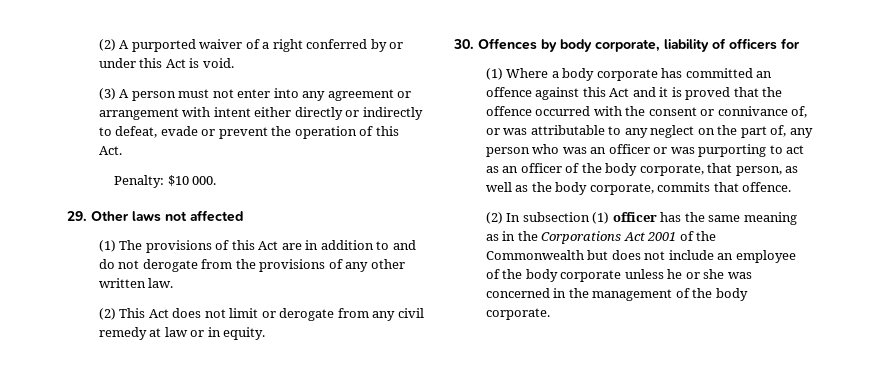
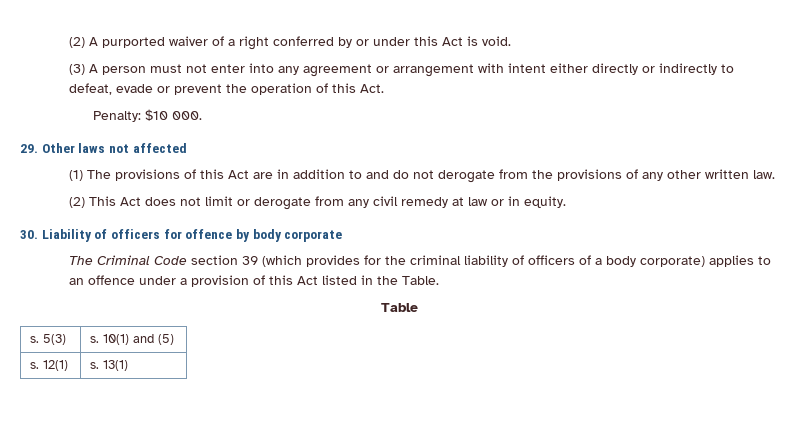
[478,38,800,52] [485,68,773,81] [485,87,783,100] [485,106,808,118] [485,125,813,138] [485,144,805,157] [485,163,799,176] [485,182,792,195] [485,212,797,225] [485,231,717,244] [485,250,796,263] [485,269,752,282] [485,288,748,301] [485,308,550,320] Offences by body corporate, liability of officers for // (1) Where a body corporate has committed an offence against this Act and it is proved that the offence occurred with the consent or connivance of, or was attributable to any neglect on the part of, any person who was an officer or was purporting to act as an officer of the body corporate, that person, as well as the body corporate, commits that offence. // (2) In subsection (1) officer has the same meaning as in the Corporations Act 2001 of the Commonwealth but does not include an employee of the body corporate unless he or she was concerned in the management of the body corporate. -> [41,229,343,242] [68,255,771,267] [68,275,439,287] [380,303,418,312] [30,334,67,345] [90,334,175,345] [30,360,69,371] [90,360,129,371] Liability of officers for offence by body corporate // The Criminal Code section 39 (which provides for the criminal liability of officers of a body corporate) applies to an offence under a provision of this Act listed in the Table. // Table // s. 5(3) | s. 10(1) and (5) // s. 12(1) | s. 13(1)

